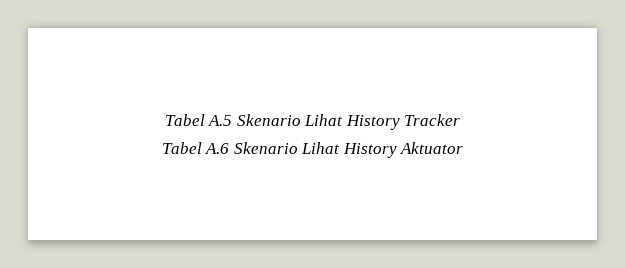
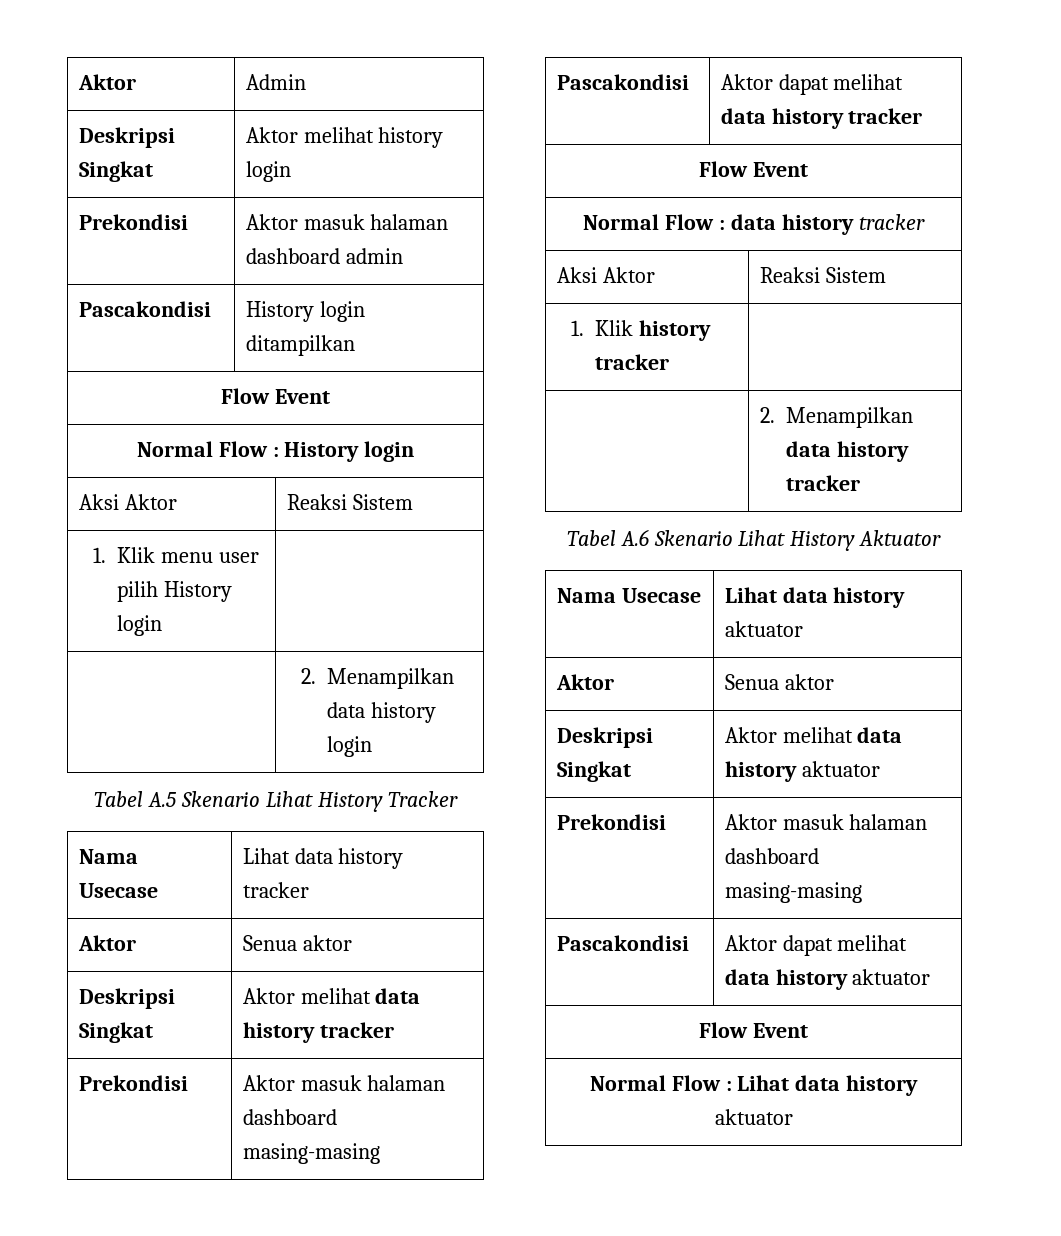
(164, 120) none -> [77,74,136,90] [245,74,306,90] [78,127,175,148] [78,161,153,182] [245,127,444,148] [245,161,291,182] [78,214,188,230] [245,214,449,230] [245,248,403,264] [78,301,211,317] [245,301,365,322] [245,335,355,356] [221,388,330,404] [136,441,415,462] [78,494,177,510] [286,494,413,510] [93,547,260,563] [117,581,233,602] [117,615,163,636] [301,668,455,689] [327,702,437,723] [327,736,373,757] Aktor | Admin // Deskripsi Singkat | Aktor melihat history login // Prekondisi | Aktor masuk halaman dashboard admin // Pascakondisi | History login ditampilkan // Flow Event // Normal Flow : History login // Aksi Aktor | Reaksi Sistem // 1. Klik menu user pilih History login | // | 2. Menampilkan data history login //
(461, 120) none -> [78,849,138,864] [78,883,158,898] [242,848,404,869] [242,882,309,898] [77,935,136,951] [242,935,352,951] [78,988,175,1009] [78,1022,153,1043] [242,988,421,1004] [242,1022,394,1043] [78,1075,188,1091] [242,1075,446,1091] [242,1109,337,1125] [242,1143,380,1164] [556,74,689,90] [720,74,904,95] [720,108,923,129] [699,161,808,177] [583,214,925,235] [556,267,655,283] [759,267,886,283] [571,320,712,341] [595,354,670,370] [759,407,913,428] [785,441,909,462] [785,475,860,491] // Nama Usecase | Lihat data history tracker // Aktor | Senua aktor // Deskripsi Singkat | Aktor melihat data history tracker // Prekondisi | Aktor masuk halaman dashboard masing-masing // Pascakondisi | Aktor dapat melihat data history tracker // Flow Event // Normal Flow : data history tracker // Aksi Aktor | Reaksi Sistem // 1. Klik history tracker | // | 2. Menampilkan data history tracker
(464, 148) none -> [556,588,701,603] [724,587,906,608] [724,621,803,637] [555,674,614,690] [724,674,834,690] [556,727,653,748] [556,761,631,782] [724,727,903,743] [724,761,880,782] [556,814,666,830] [724,814,928,830] [724,848,819,864] [724,882,862,903] [556,935,689,951] [724,935,908,956] [724,969,931,990] [699,1022,808,1038] [589,1075,919,1096] [714,1109,793,1125] // Nama Usecase | Lihat data history aktuator // Aktor | Senua aktor // Deskripsi Singkat | Aktor melihat data history aktuator // Prekondisi | Aktor masuk halaman dashboard masing-masing // Pascakondisi | Aktor dapat melihat data history aktuator // Flow Event // Normal Flow : Lihat data history aktuator

